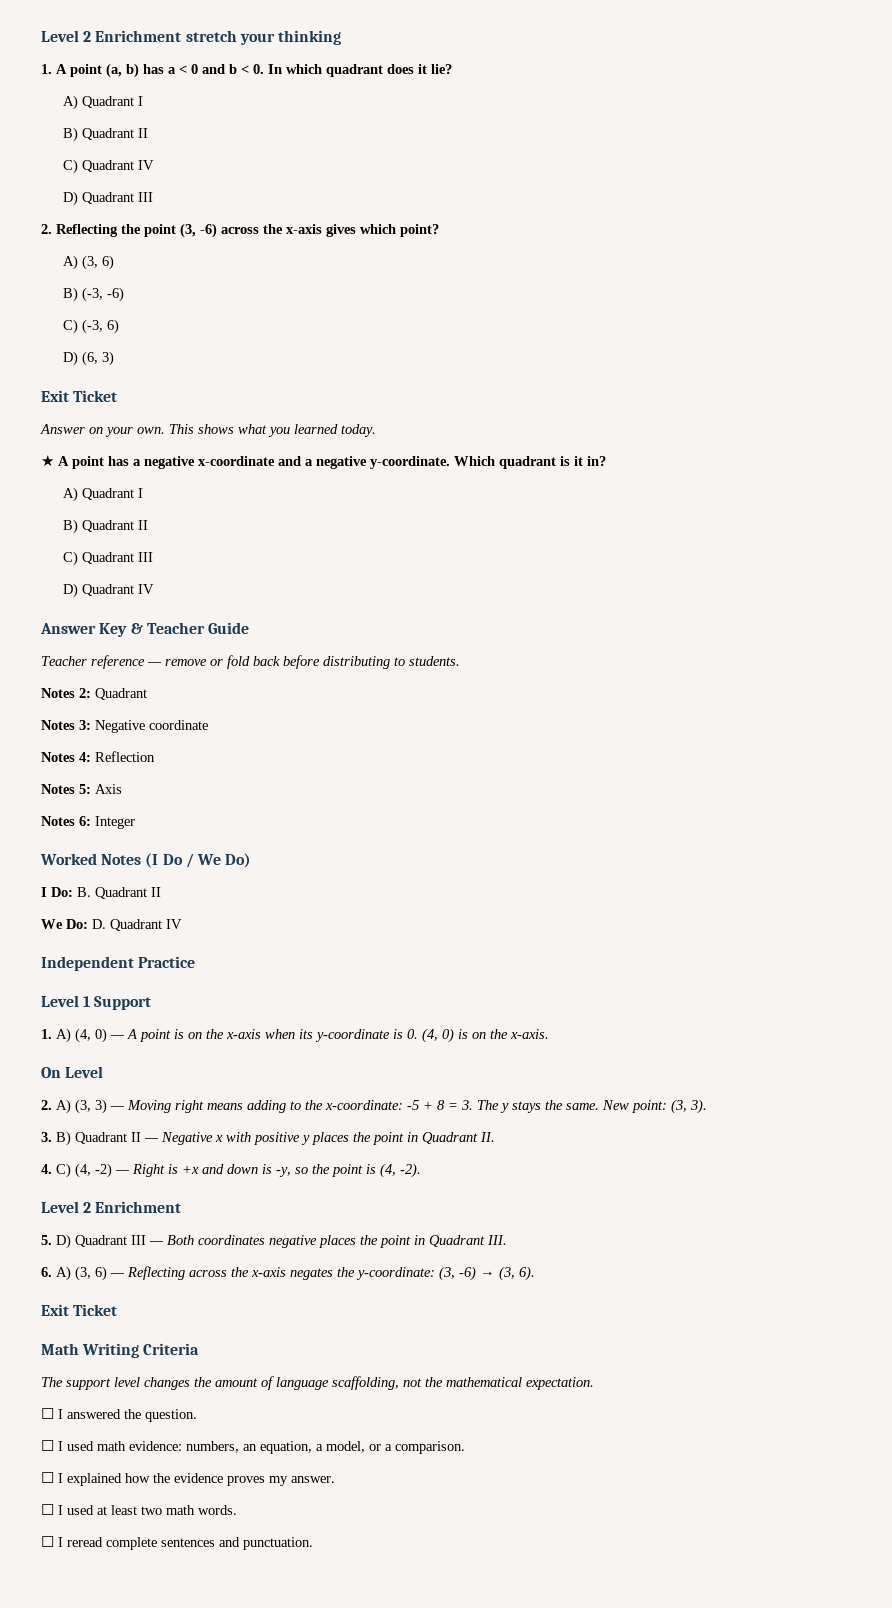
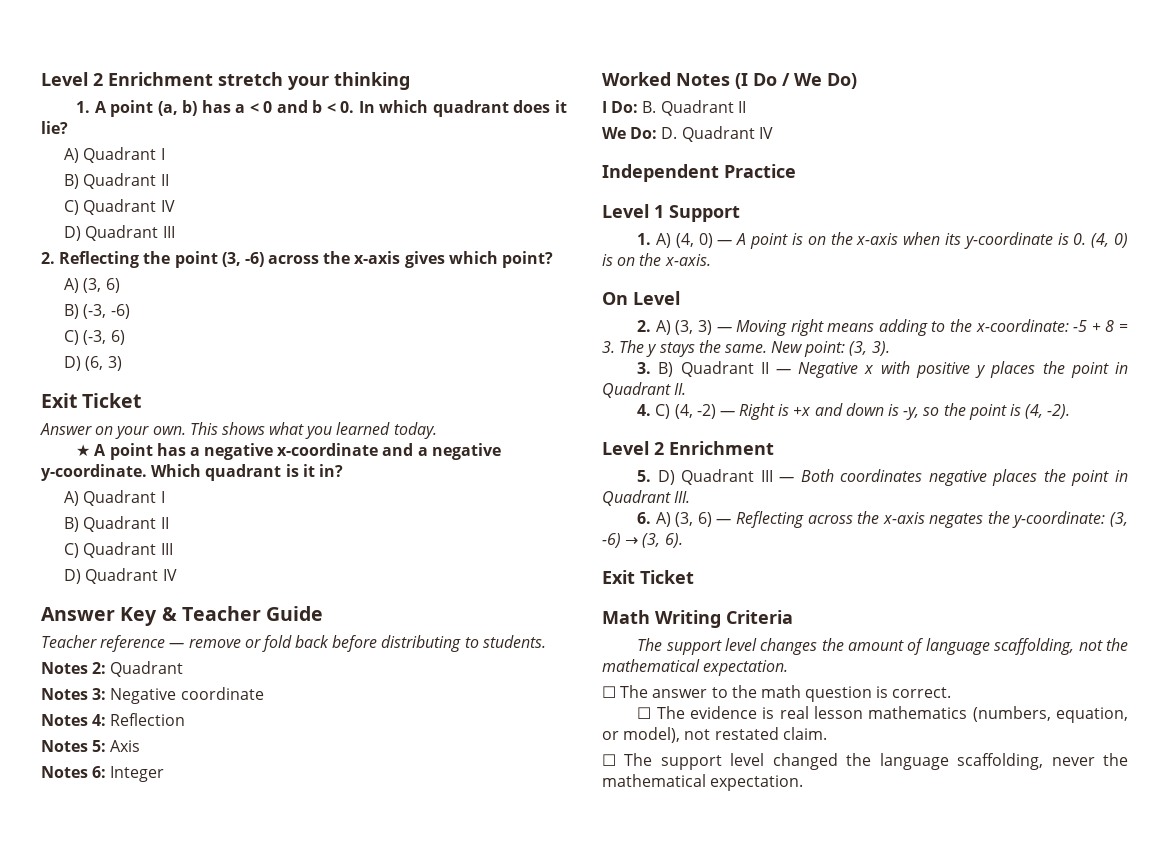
[58,1409,197,1422] [41,1440,465,1454] [41,1472,335,1486] [41,1504,237,1515] [41,1536,313,1550] I answered the question. // ☐ I used math evidence: numbers, an equation, a model, or a comparison. // ☐ I explained how the evidence proves my answer. // ☐ I used at least two math words. // ☐ I reread complete sentences and punctuation. -> [620,685,952,702] [637,706,1128,723] [602,727,827,743] [602,753,1128,770] [602,774,804,791] The answer to the math question is correct. // ☐ The evidence is real lesson mathematics (numbers, equation, or model), not restated claim. // ☐ The support level changed the language scaffolding, never the mathematical expectation.

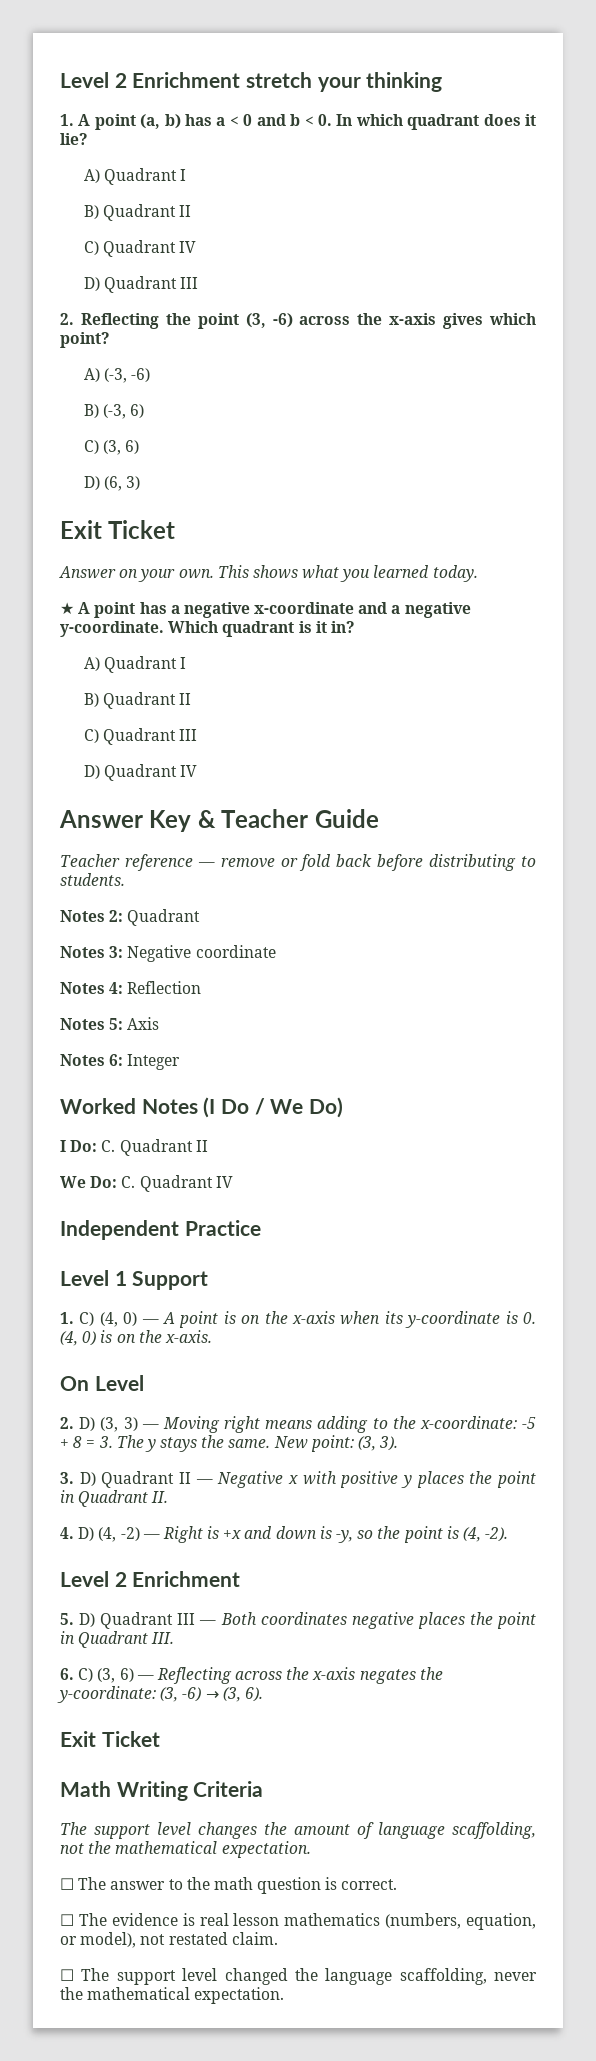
[83,278,120,293] (3, 6) -> [103,368,151,383] (-3, -6)
[110,304,130,319] [64,330,107,345] -6) // C) (-3, -> [130,404,145,418] [83,440,121,455] 6) // C) (3,
[642,101,657,113] B. -> [101,1140,116,1152] C.
[661,127,678,139] D. -> [121,1176,136,1188] C.
[656,233,672,248] A) -> [79,1312,95,1326] C)
[655,320,671,335] A) -> [79,1417,96,1431] D)
[658,362,674,377] B) -> [79,1472,96,1486] D)
[655,404,671,419] C) -> [78,1527,95,1541] D)
[655,512,671,527] A) -> [78,1668,94,1682] C)

